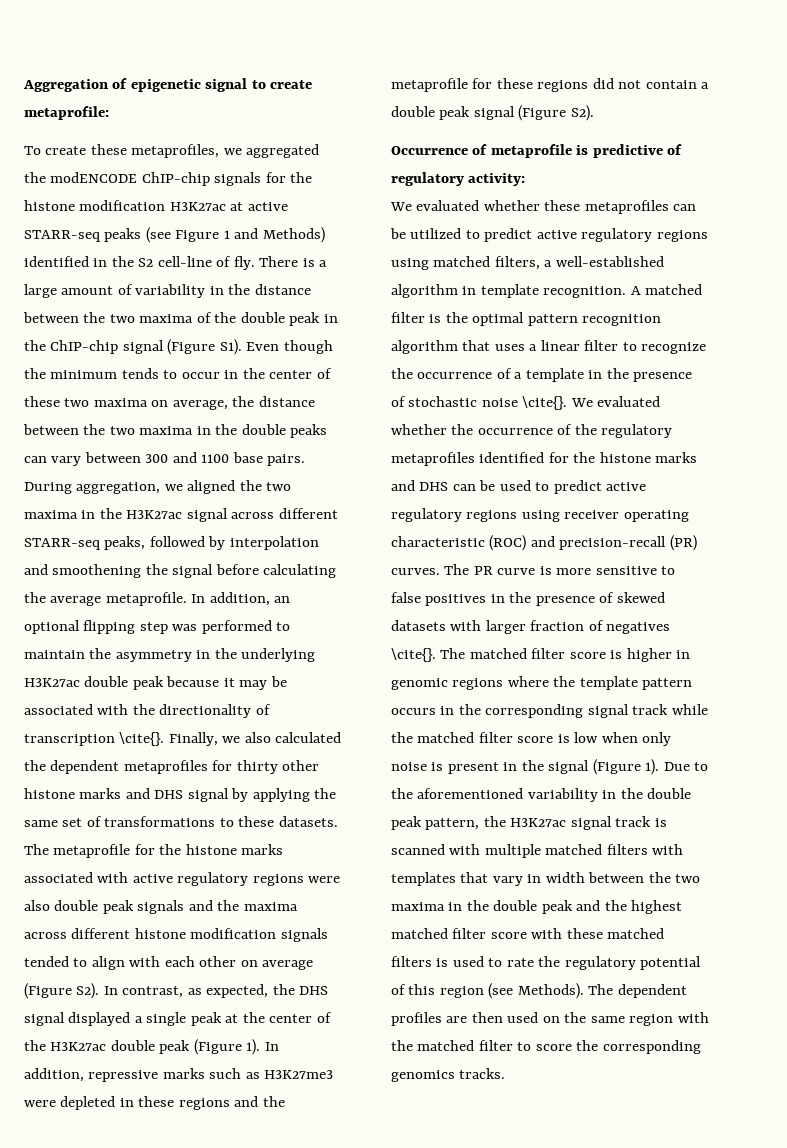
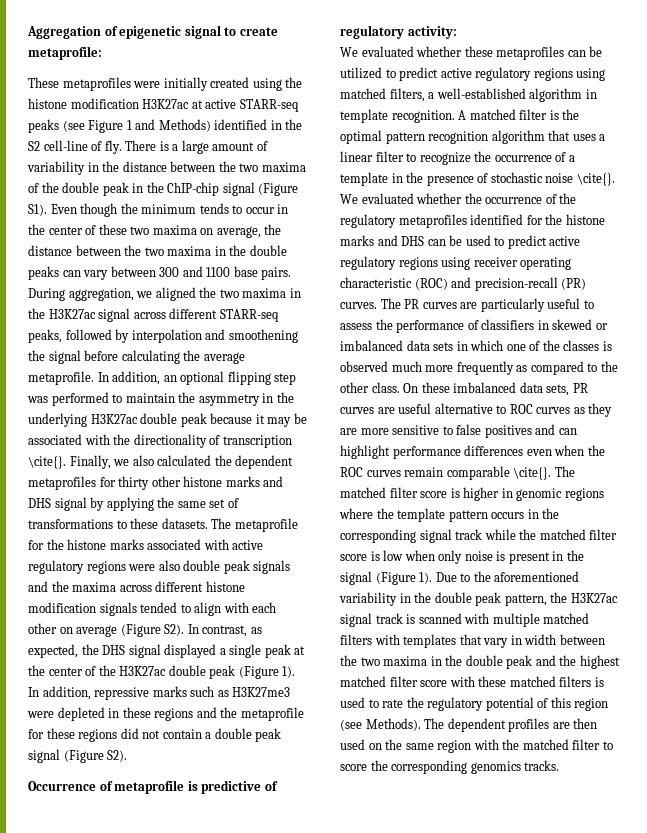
[24,144,320,158] [24,172,286,186] To create these metaprofiles, we aggregated the modENCODE ChIP-chip signals for -> [28,77,282,91] These metaprofiles were initially created using
[497,566,552,575] curve is -> [422,298,594,312] [340,319,608,333] [340,340,612,351] [340,361,618,375] [340,382,588,396] [340,403,613,417] [340,428,357,435] curves are particularly useful to assess the performance of classifiers in skewed or imbalanced data sets in which one of the classes is observed much more frequently as compared to the other class. On these imbalanced data sets, PR curves are useful alternative to ROC curves as they are
[490,592,665,606] [391,620,671,634] in the presence of skewed datasets with larger fraction of negatives -> [535,424,577,435] [340,445,605,459] [340,466,510,480] and can highlight performance differences even when the ROC curves remain comparable

